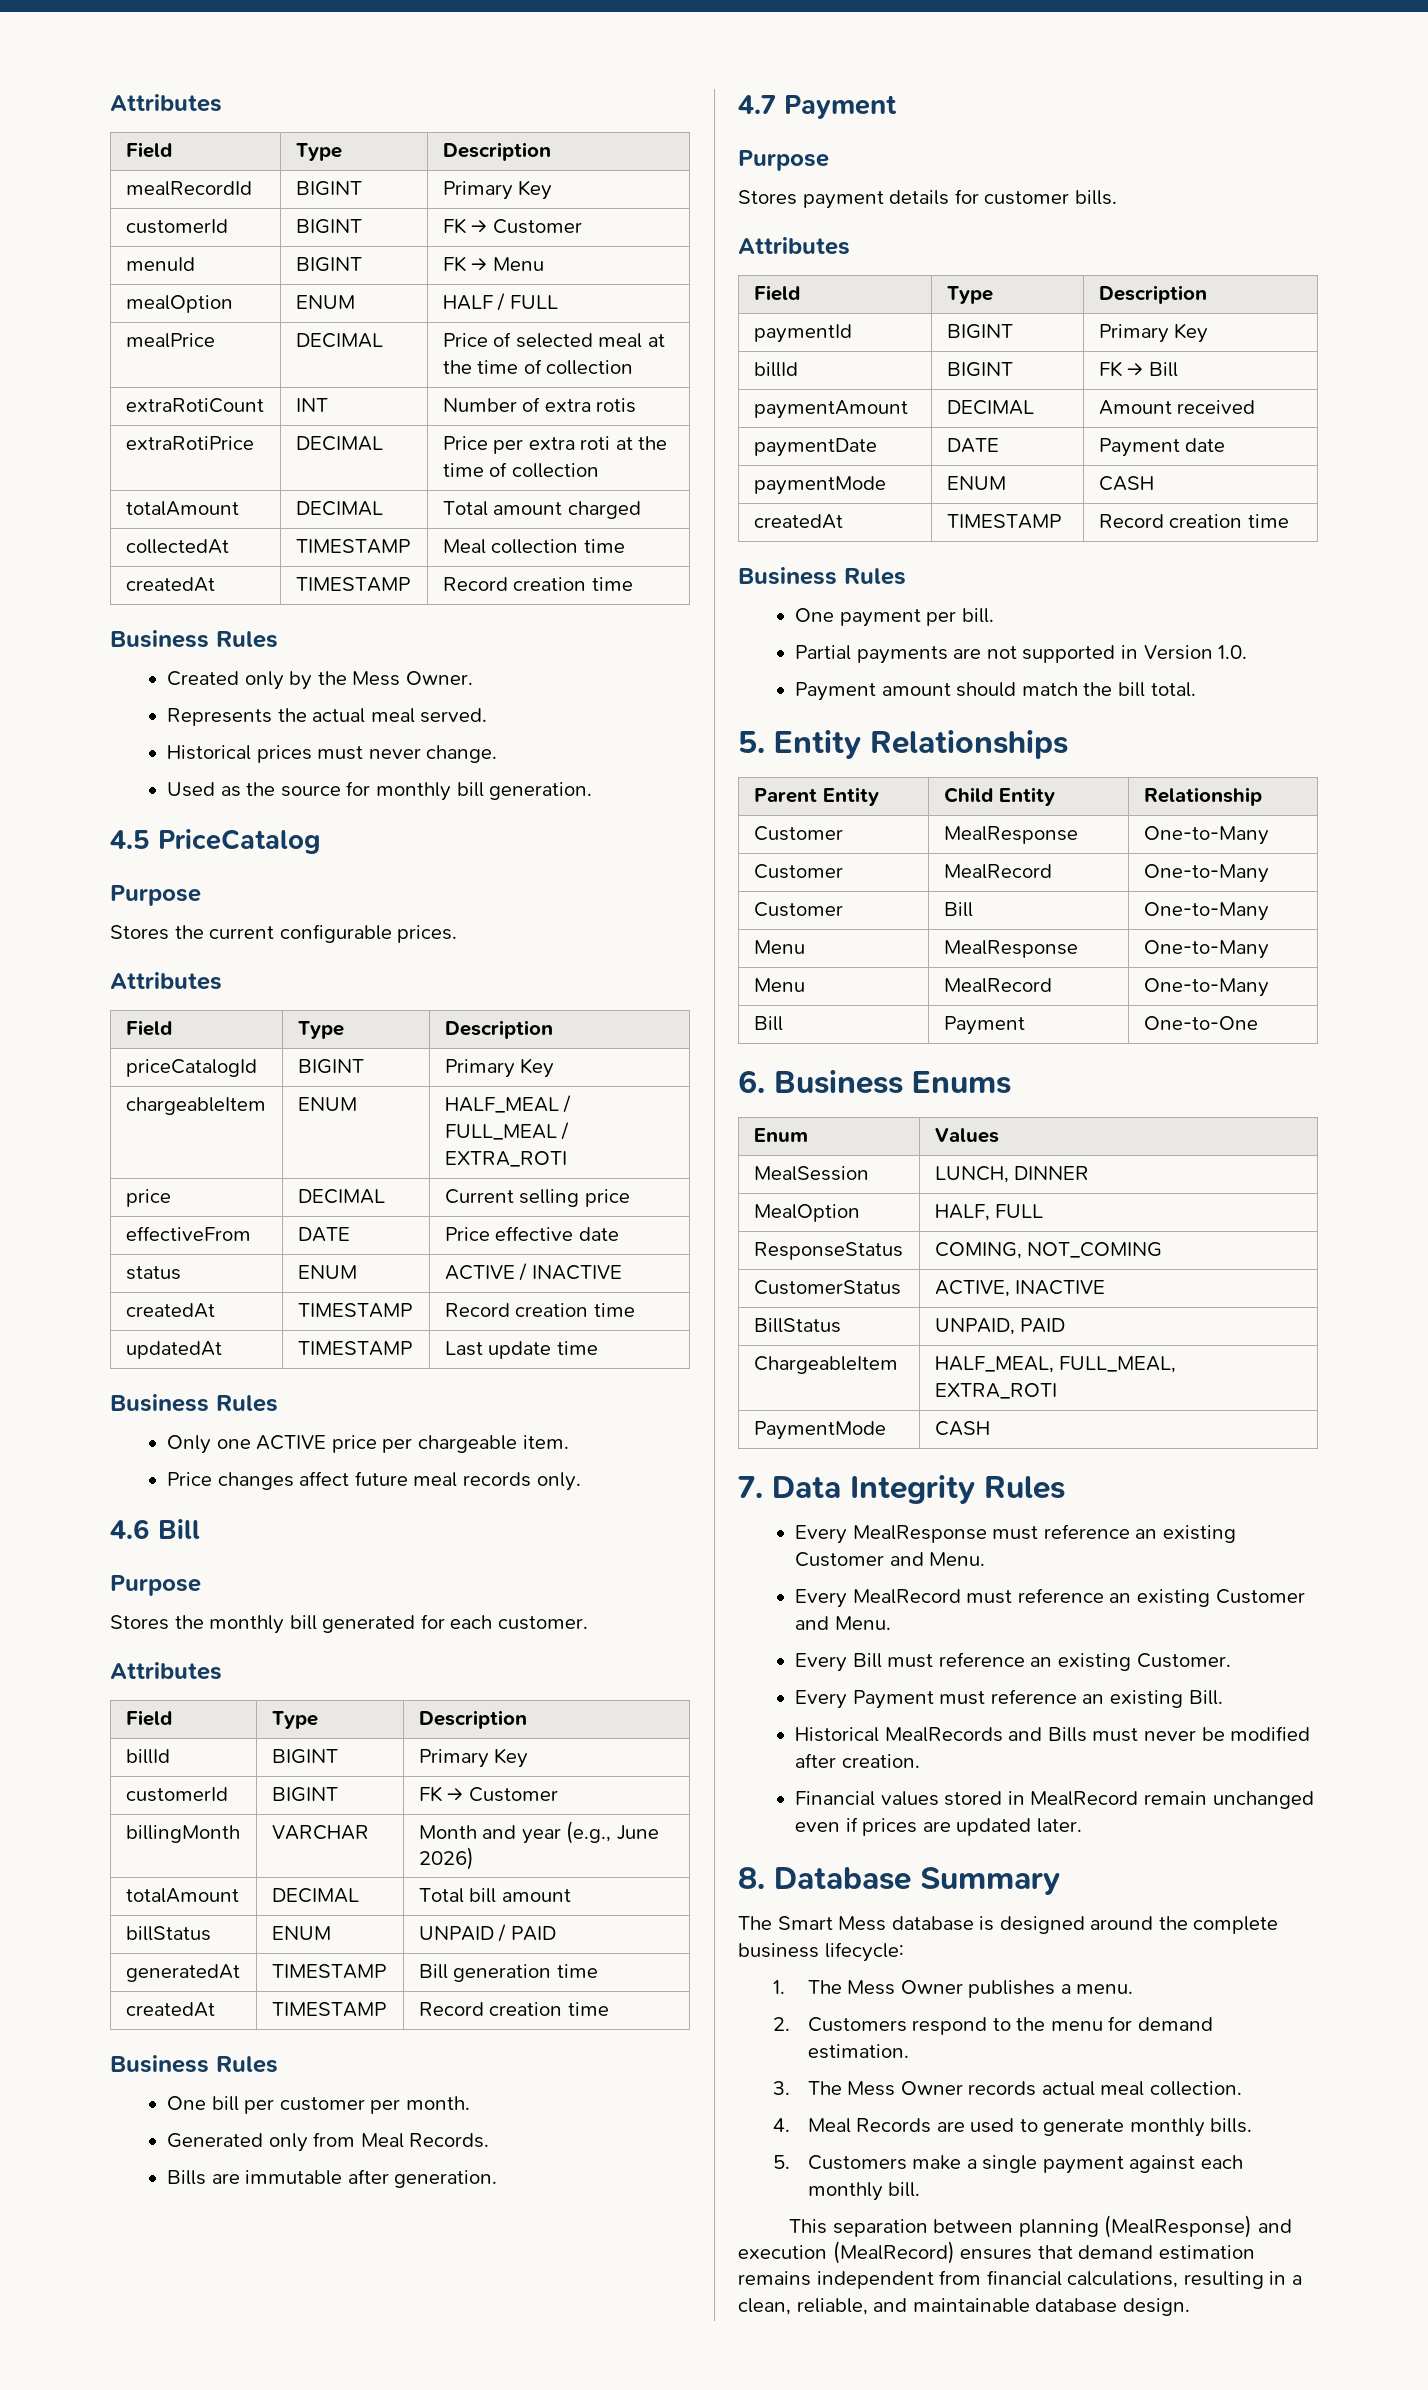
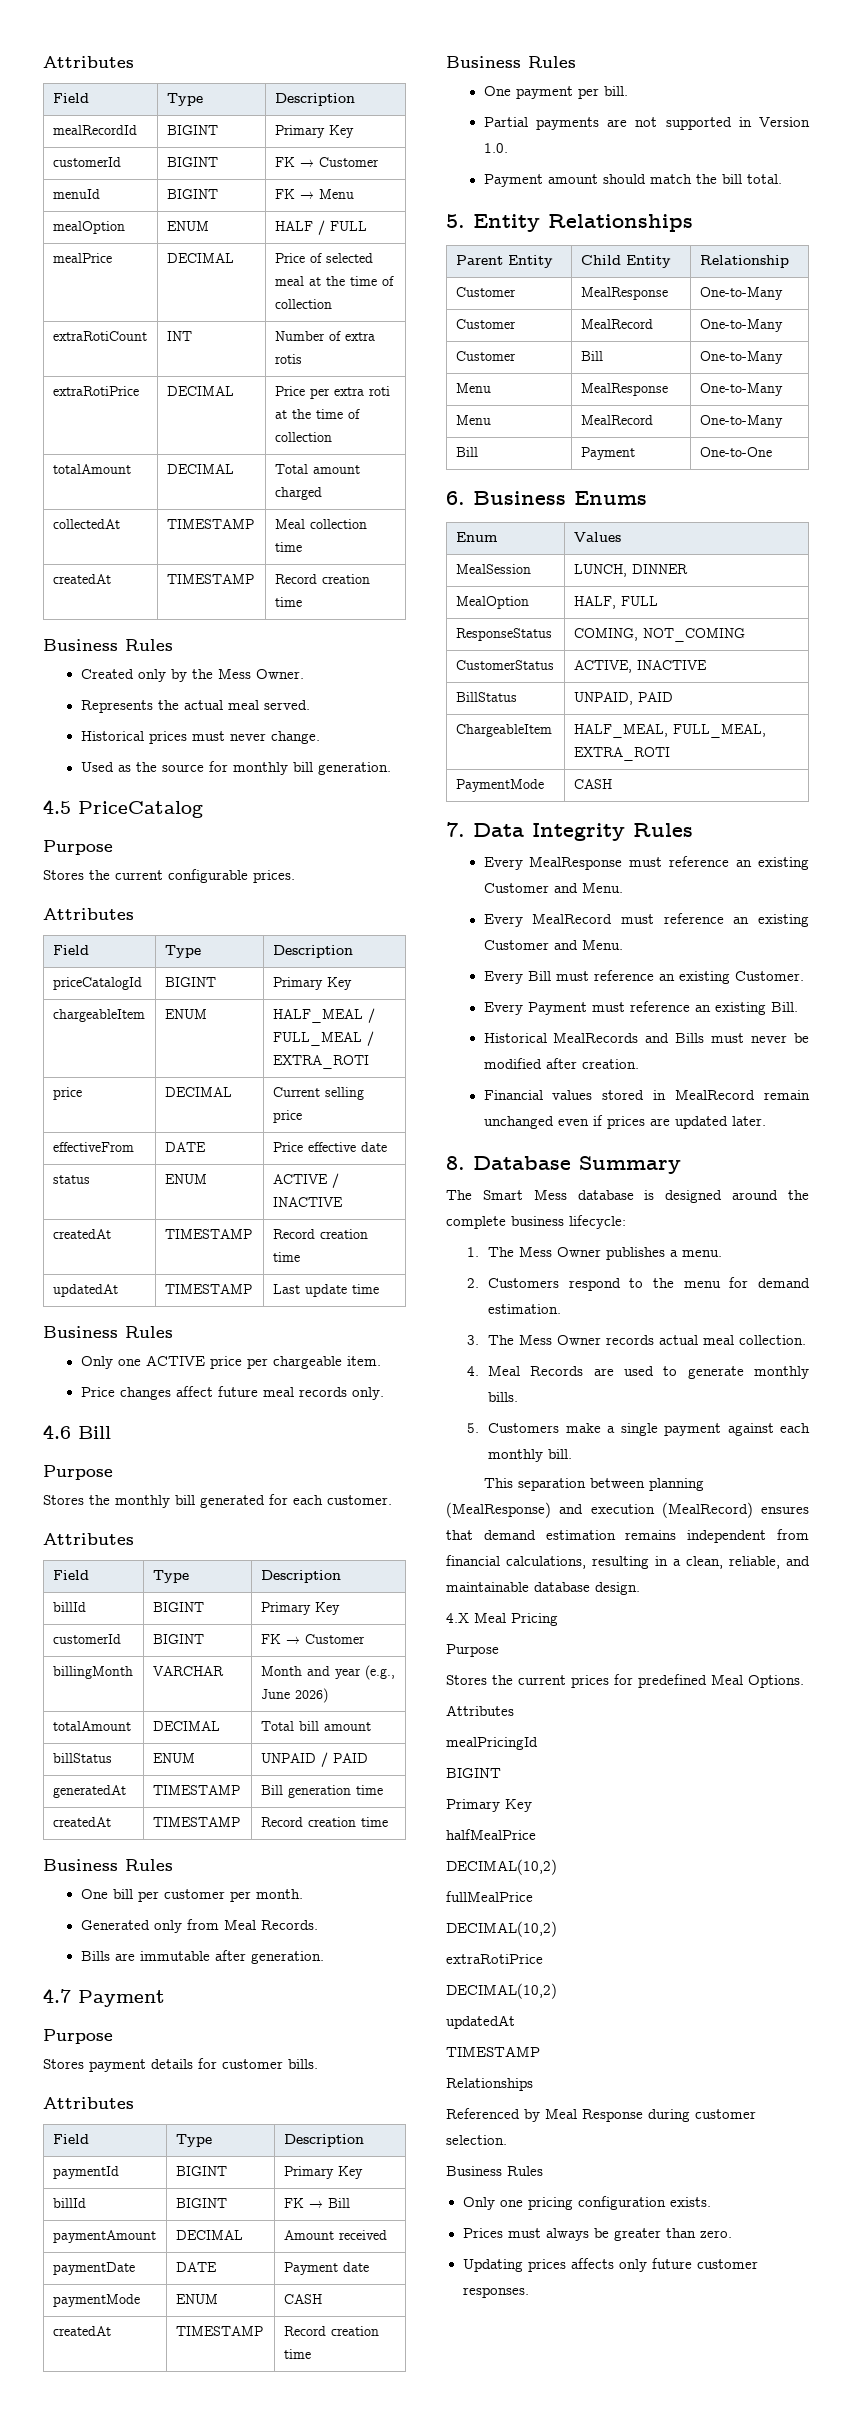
(1190, 2307) none -> [446,1612,558,1626] [446,1644,499,1657] [446,1674,804,1688] [446,1705,514,1716] [446,1737,538,1750] [446,1768,501,1778] [446,1799,532,1812] [446,1829,536,1840] [446,1859,557,1875] [446,1891,533,1902] [446,1921,557,1937] [446,1954,543,1964] [446,1983,557,1999] [446,2015,515,2029] [446,2046,540,2057] [446,2078,533,2091] [446,2108,756,2122] [446,2135,507,2145] [446,2166,543,2176] [462,2196,711,2210] [462,2228,732,2241] [462,2258,758,2272] [462,2287,529,2298] // 4.X Meal Pricing // Purpose // Stores the current prices for predefined Meal Options. // Attributes // mealPricingId // BIGINT // Primary Key // halfMealPrice // DECIMAL(10,2) // fullMealPrice // DECIMAL(10,2) // extraRotiPrice // DECIMAL(10,2) // updatedAt // TIMESTAMP // Relationships // Referenced by Meal Response during customer selection. // Business Rules // Only one pricing configuration exists. // Prices must always be greater than zero. // Updating prices affects only future customer responses.

